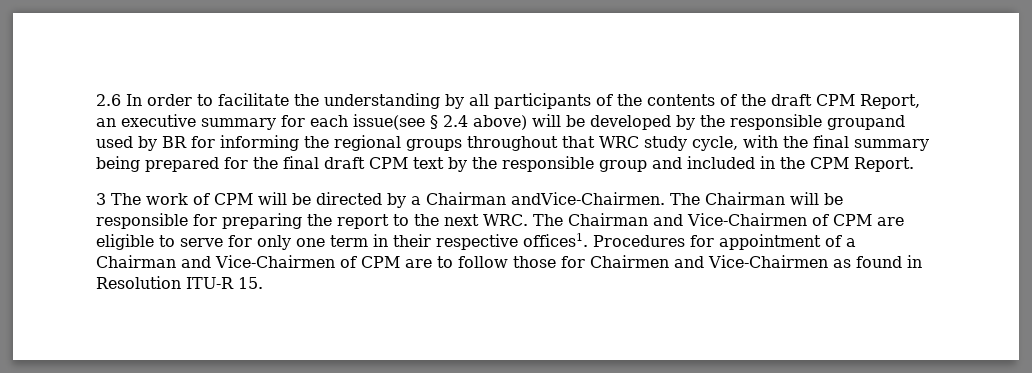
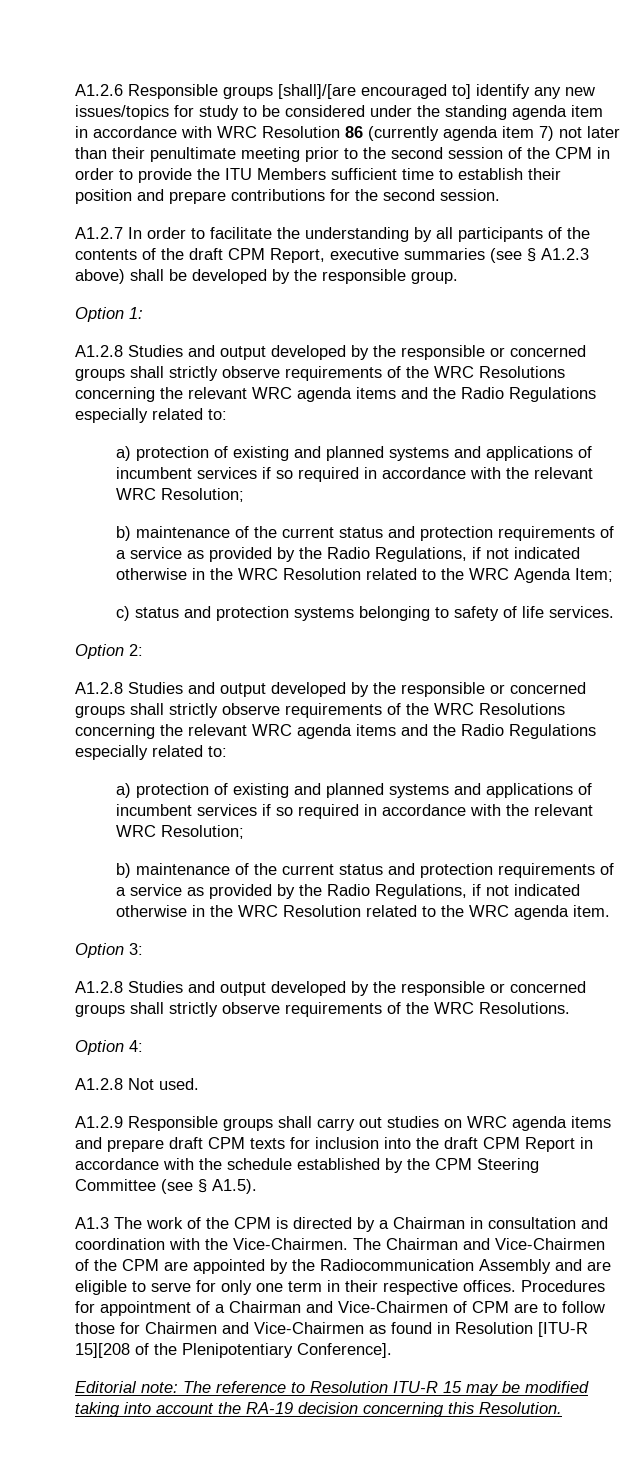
[96,94,121,106] 2.6 -> [75,84,595,99] [75,105,603,120] [75,126,620,141] [75,147,610,162] [75,168,561,183] [75,189,500,204] [75,227,123,239] A1.2.6 Responsible groups [shall]/[are encouraged to] identify any new issues/topics for study to be considered under the standing agenda item in accordance with WRC Resolution 86 (currently agenda item 7) not later than their penultimate meeting prior to the second session of the CPM in order to provide the ITU Members sufficient time to establish their position and prepare contributions for the second session. // A1.2.7
[96,114,561,130] an executive summary for each issue(see § 2.4 above) will -> [330,248,589,263] [75,269,164,284] executive summaries (see § A1.2.3 above) shall
[827,115,905,130] [96,135,929,151] [96,156,914,172] [96,192,843,208] [96,213,528,229] groupand used by BR for informing the regional groups throughout that WRC study cycle, with the final summary being prepared for the final draft CPM text by the responsible group and included in the CPM Report. // 3 The work of CPM will be directed by a Chairman andVice-Chairmen. The Chairman will be responsible for preparing the report to the next WRC. -> [411,271,458,284] [75,307,143,322] [75,345,586,360] [75,366,565,381] [75,387,596,402] [75,408,227,423] [115,446,592,461] [115,467,593,482] [115,488,244,502] [115,526,614,541] [115,547,580,562] [115,568,613,583] [115,606,614,621] [75,644,143,659] [75,682,586,697] [75,703,565,718] [75,724,596,739] [75,745,227,760] [115,783,592,798] [115,804,593,819] [115,825,244,839] [115,863,614,878] [115,884,580,899] [115,905,610,920] [75,943,143,958] [75,981,586,996] [75,1002,570,1017] [75,1040,143,1055] [75,1078,199,1090] [75,1116,611,1131] [75,1137,593,1152] [75,1158,539,1173] [75,1179,257,1194] [75,1217,608,1232] [75,1238,348,1250] group. // Option 1: // A1.2.8 Studies and output developed by the responsible or concerned groups shall strictly observe requirements of the WRC Resolutions concerning the relevant WRC agenda items and the Radio Regulations especially related to: // a) protection of existing and planned systems and applications of incumbent services if so required in accordance with the relevant WRC Resolution; // b) maintenance of the current status and protection requirements of a service as provided by the Radio Regulations, if not indicated otherwise in the WRC Resolution related to the WRC Agenda Item; // c) status and protection systems belonging to safety of life services. // Option 2: // A1.2.8 Studies and output developed by the responsible or concerned groups shall strictly observe requirements of the WRC Resolutions concerning the relevant WRC agenda items and the Radio Regulations especially related to: // a) protection of existing and planned systems and applications of incumbent services if so required in accordance with the relevant WRC Resolution; // b) maintenance of the current status and protection requirements of a service as provided by the Radio Regulations, if not indicated otherwise in the WRC Resolution related to the WRC agenda item. // Option 3: // A1.2.8 Studies and output developed by the responsible or concerned groups shall strictly observe requirements of the WRC Resolutions. // Option 4: // A1.2.8 Not used. // A1.2.9 Responsible groups shall carry out studies on WRC agenda items and prepare draft CPM texts for inclusion into the draft CPM Report in accordance with the schedule established by the CPM Steering Committee (see § A1.5). // A1.3 The work of the CPM is directed by a Chairman in consultation and coordination with the Vice-Chairmen.
[833,214,904,226] CPM are -> [94,1259,611,1274] the CPM are appointed by the Radiocommunication Assembly and are
[523,233,588,247] offices1. -> [463,1280,516,1292] offices.
[186,277,263,289] ITU-R 15. -> [538,1322,588,1337] [75,1343,392,1358] [75,1381,589,1396] [75,1402,562,1417] [ITU-R 15][208 of the Plenipotentiary Conference]. // Editorial note: The reference to Resolution ITU-R 15 may be modified taking into account the RA-19 decision concerning this Resolution.

